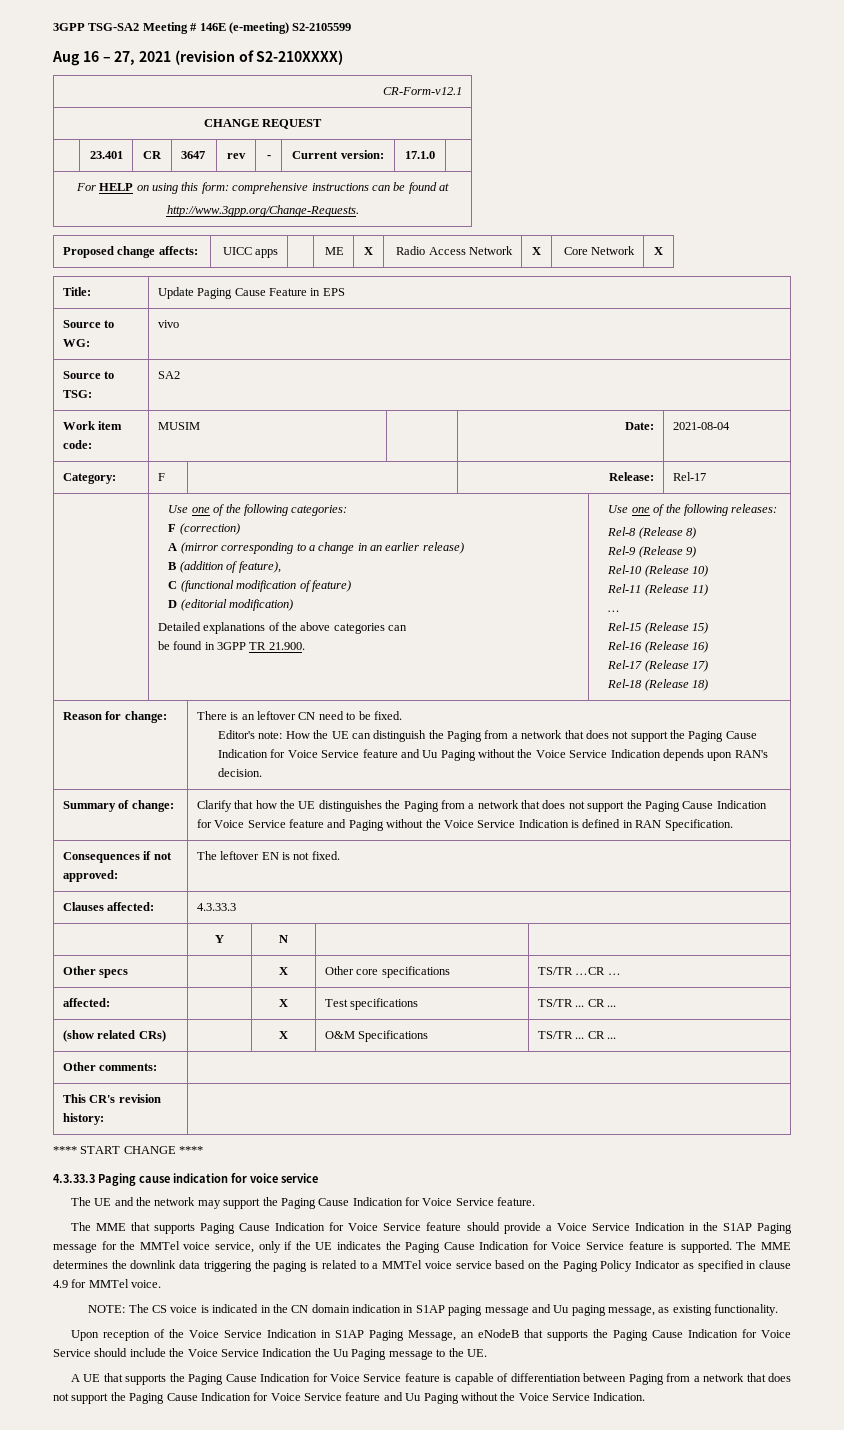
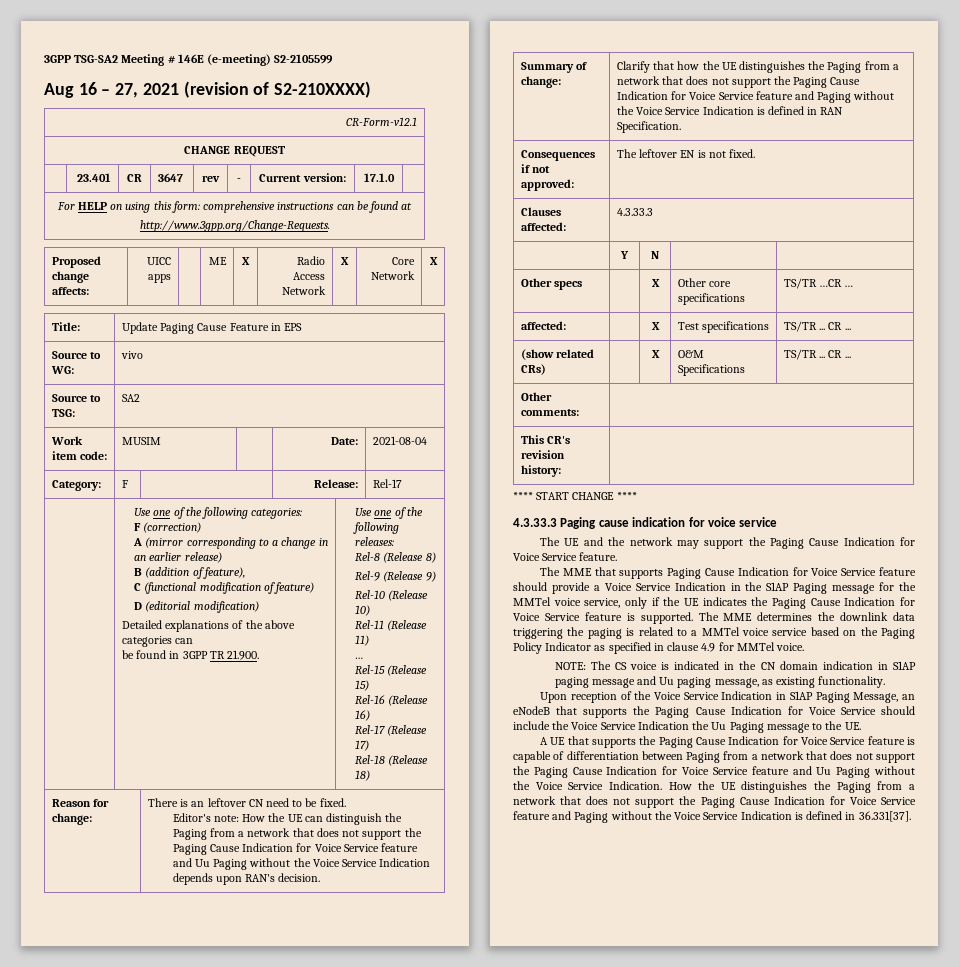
(646, 1396) none -> [668,781,915,793] [513,796,916,808] [513,811,911,823] How the UE distinguishes the Paging from a network that does not support the Paging Cause Indication for Voice Service feature and Paging without the Voice Service Indication is defined in 36.331[37].

